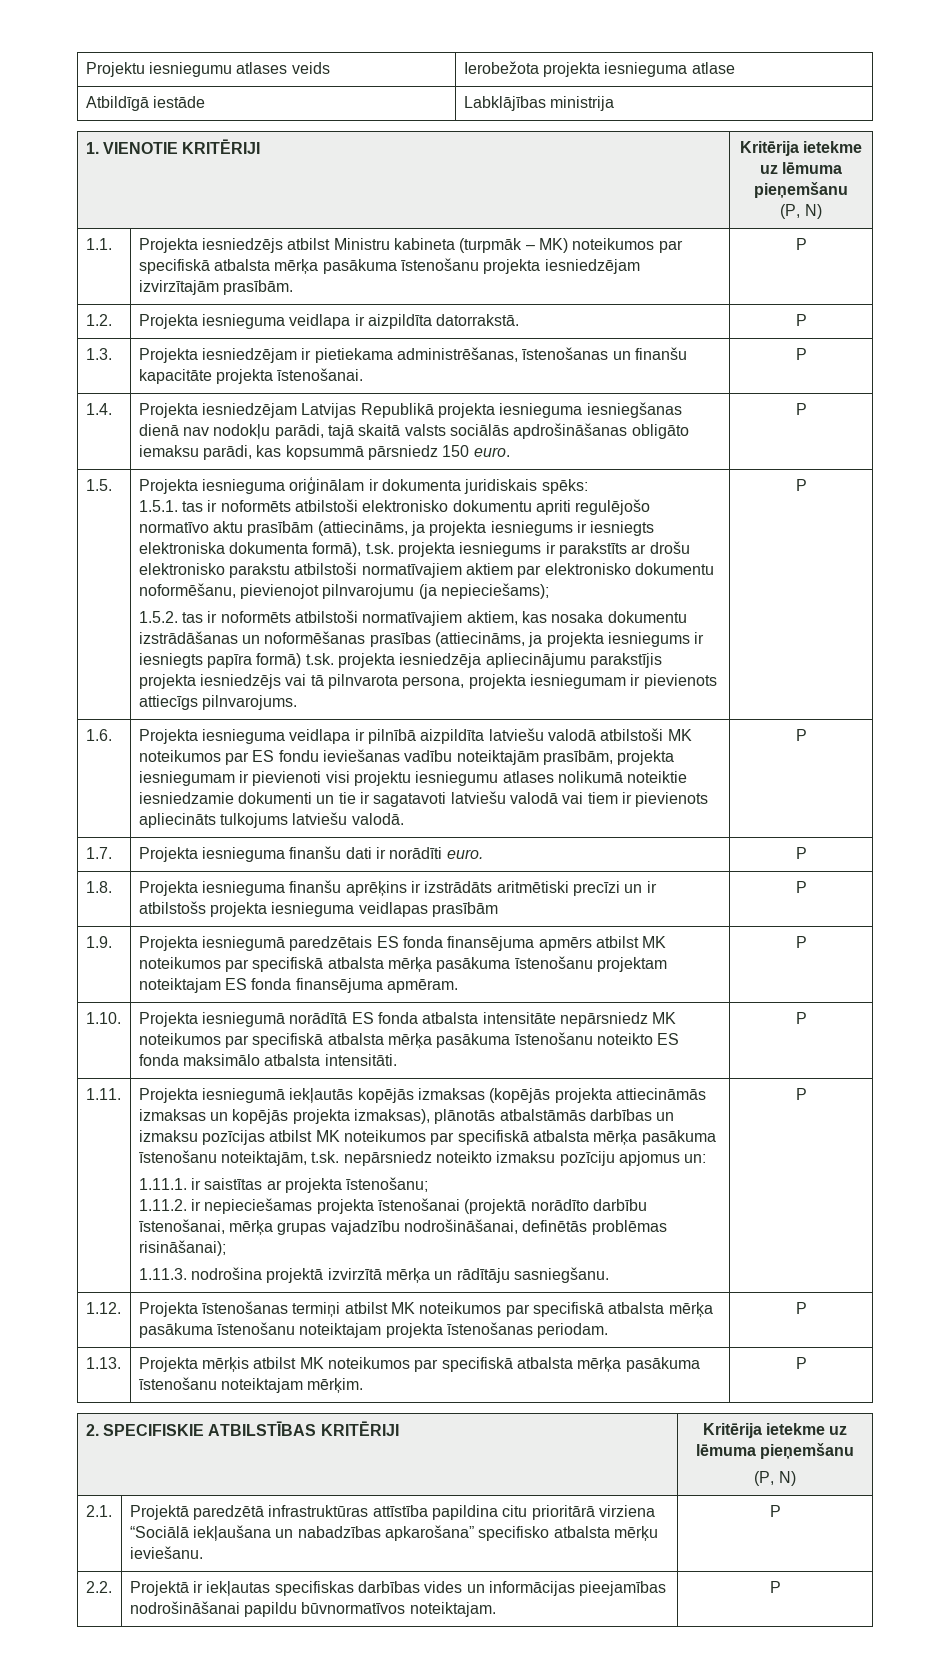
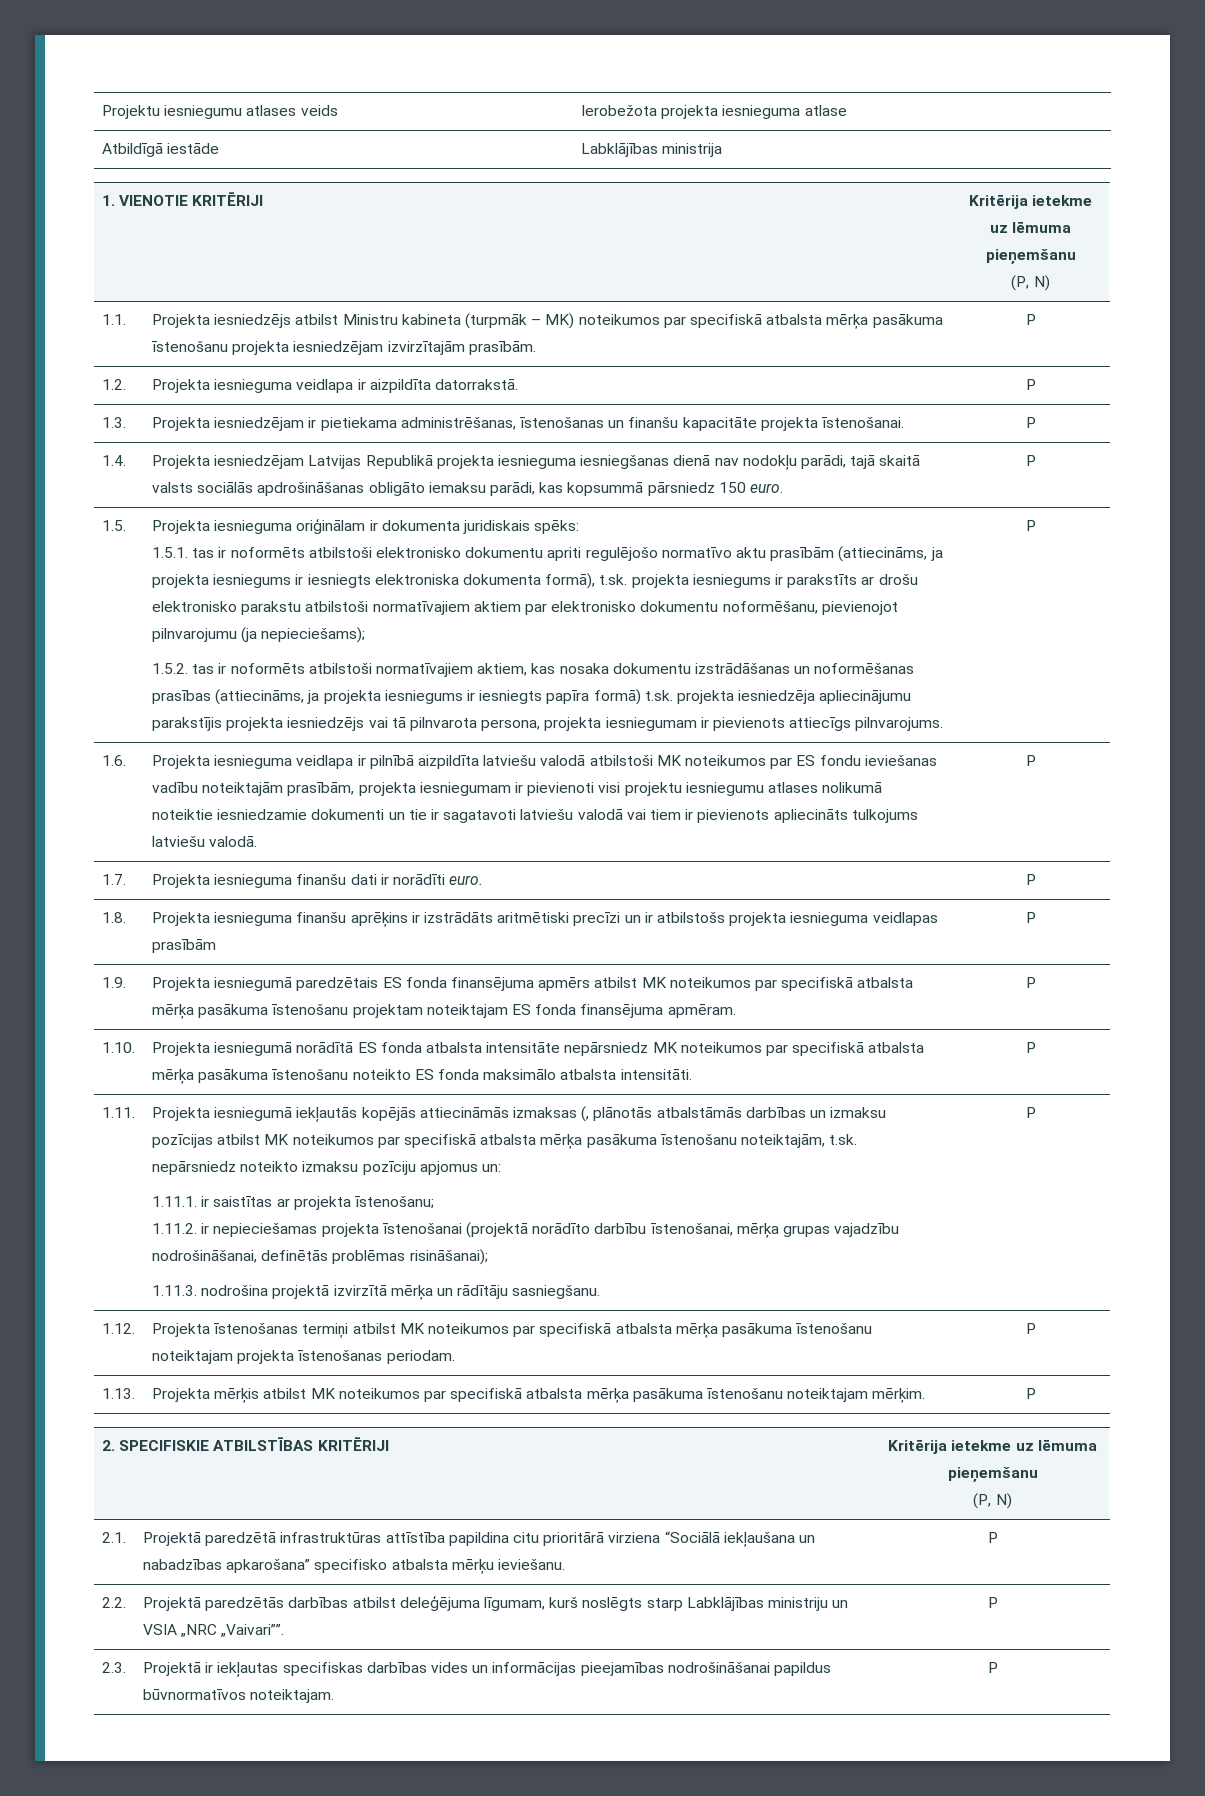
[417,1088,706,1103] [138,1109,430,1124] izmaksas (kopējās projekta attiecināmās izmaksas un kopējās projekta izmaksas), -> [419,1106,590,1122] attiecināmās izmaksas (,
(112, 1587) none -> [143,1595,849,1611] [143,1624,285,1637] [987,1597,998,1608] [102,1662,127,1673] | Projektā paredzētās darbības atbilst deleģējuma līgumam, kurš noslēgts starp Labklājības ministriju un VSIA „NRC „Vaivari””. | P // 2.3.
[244,1602,298,1617] papildu -> [773,1662,831,1676] papildus

